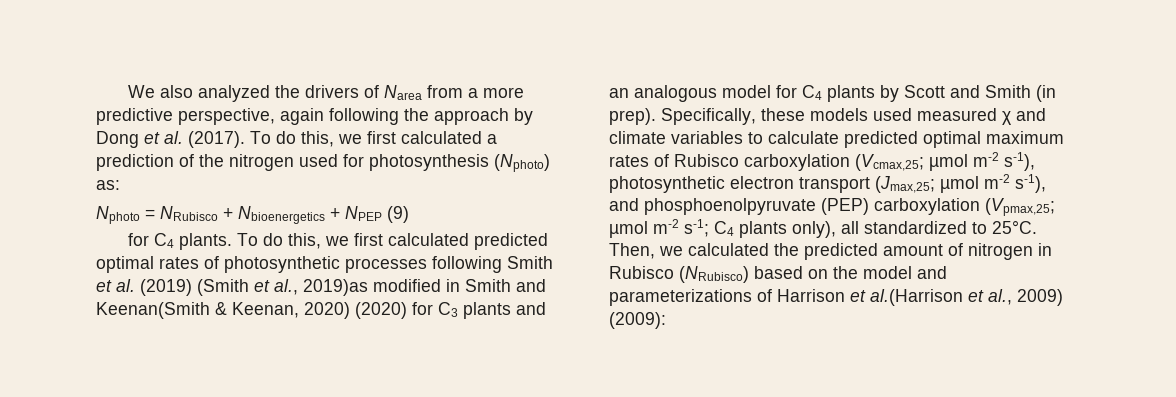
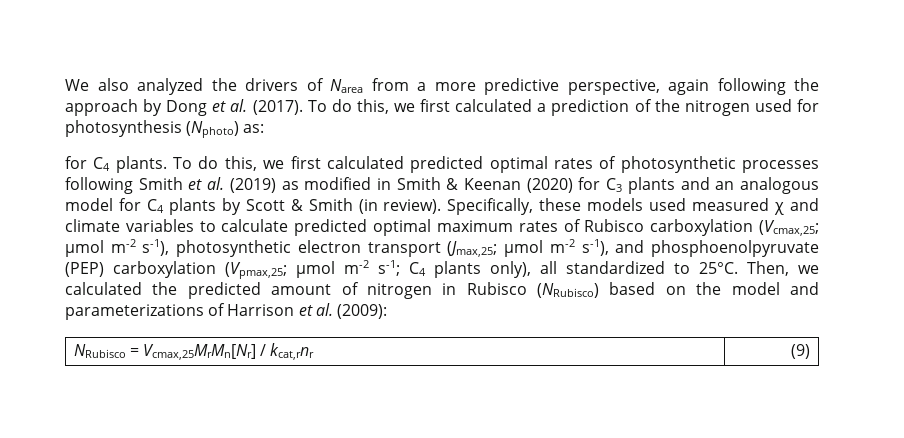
[96,206,409,224] // Nphoto = NRubisco + Nbioenergetics + NPEP (9) -> (265, 128) none
[197,279,546,296] [96,302,350,319] (Smith et al., 2019)as modified in Smith and Keenan(Smith & Keenan, 2020) -> [281,177,522,190] as modified in Smith & Keenan
[950,85,980,98] and -> [290,199,303,211] &
[609,108,656,125] prep). -> [383,199,442,214] review).
[870,289,1063,306] [609,312,666,329] al.(Harrison et al., 2009) (2009): -> [315,303,387,319] [73,343,315,360] [791,344,811,359] al. (2009): // NRubisco = Vcmax,25MrMn[Nr] / kcat,rnr | (9)

